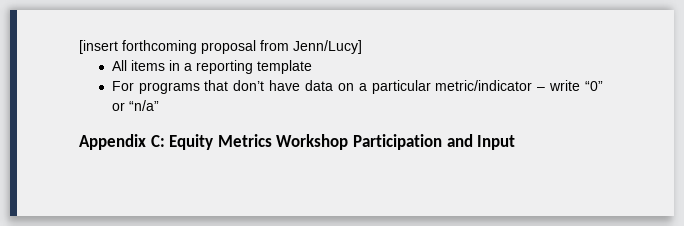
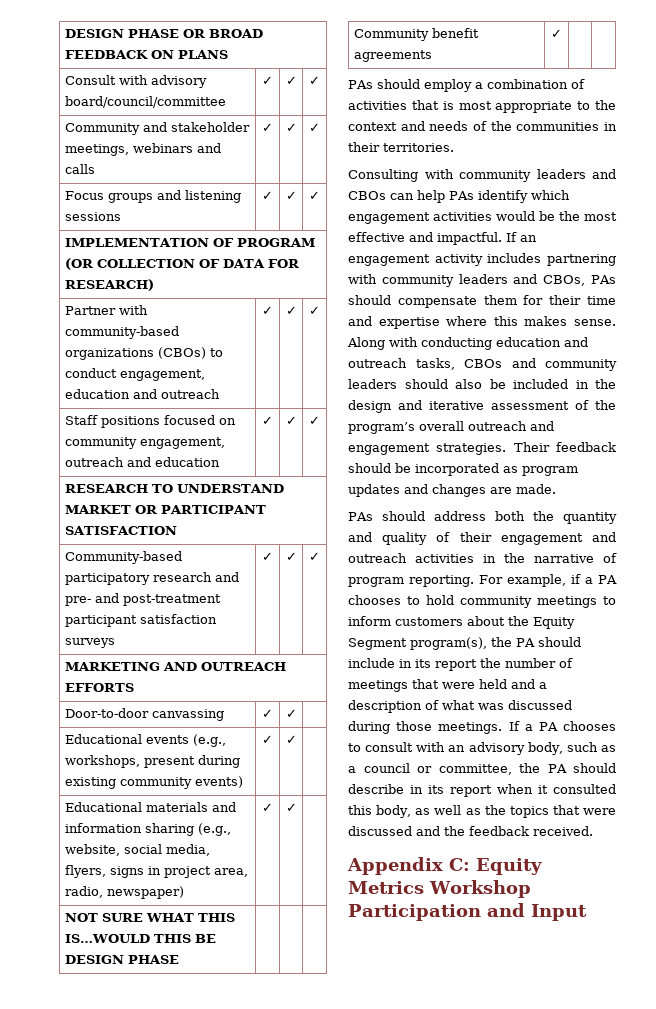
[79,40,362,54] [111,60,312,74] [111,80,603,94] [111,100,159,111] [insert forthcoming proposal from Jenn/Lucy] // All items in a reporting template // For programs that don’t have data on a particular metric/indicator – write “0” or “n/a” -> [64,29,263,38] [64,50,228,59] [64,75,207,88] [64,96,226,108] [262,76,273,85] [285,76,297,85] [309,76,320,85] [64,122,250,135] [64,143,221,156] [64,164,95,174] [262,123,273,132] [285,123,297,132] [309,123,320,132] [64,190,241,203] [64,212,121,221] [262,191,273,200] [285,191,297,200] [309,191,320,200] [64,238,315,247] [64,258,299,270] [64,279,154,291] [64,305,148,315] [64,326,179,339] [64,347,223,360] [64,368,205,381] [64,389,220,399] [262,306,273,315] [285,306,297,315] [309,306,320,315] [64,415,236,428] [64,437,225,449] [64,457,220,467] [262,416,273,425] [285,416,297,425] [309,416,320,425] [64,484,284,493] [64,505,266,514] [64,526,177,535] [64,551,182,564] [64,572,239,585] [64,593,221,606] [64,614,217,627] [64,638,115,648] [262,552,273,561] [285,552,297,561] [309,552,320,561] [64,662,286,671] [64,683,134,692] [64,708,224,721] [262,709,273,718] [285,709,297,718] [64,734,226,747] [64,755,240,768] [64,776,243,789] [262,735,273,744] [285,735,297,744] [64,802,236,812] [64,823,231,836] [64,844,210,856] [64,865,248,878] [64,886,184,899] [262,803,273,812] [285,803,297,812] [64,913,235,922] [64,934,216,943] [64,955,179,964] [353,28,479,41] [353,50,432,62] [551,29,562,38] [348,79,585,92] [348,100,616,113] [348,121,617,131] [348,142,454,152] [348,169,616,182] [348,190,570,203] [348,211,617,224] [348,232,537,245] [348,253,616,266] [348,274,617,287] [348,295,616,308] [348,316,616,329] [347,337,588,350] [348,358,617,371] [348,379,616,389] [348,400,616,413] [348,421,554,434] [348,442,616,455] [348,463,578,476] [348,484,556,497] [348,511,617,524] [348,532,616,545] [348,553,617,563] [348,574,618,587] [348,595,616,608] [348,616,575,629] [348,637,581,650] [348,658,573,671] [348,679,547,692] [348,700,572,713] [348,721,616,734] [348,742,616,755] [348,763,616,775] [348,784,616,797] [348,805,616,818] [348,826,593,836] DESIGN PHASE OR BROAD FEEDBACK ON PLANS // Consult with advisory board/council/committee | ✓ | ✓ | ✓ // Community and stakeholder meetings, webinars and calls | ✓ | ✓ | ✓ // Focus groups and listening sessions | ✓ | ✓ | ✓ // IMPLEMENTATION OF PROGRAM (OR COLLECTION OF DATA FOR RESEARCH) // Partner with community-based organizations (CBOs) to conduct engagement, education and outreach | ✓ | ✓ | ✓ // Staff positions focused on community engagement, outreach and education | ✓ | ✓ | ✓ // RESEARCH TO UNDERSTAND MARKET OR PARTICIPANT SATISFACTION // Community-based participatory research and pre- and post-treatment participant satisfaction surveys | ✓ | ✓ | ✓ // MARKETING AND OUTREACH EFFORTS // Door-to-door canvassing | ✓ | ✓ | // Educational events (e.g., workshops, present during existing community events) | ✓ | ✓ | // Educational materials and information sharing (e.g., website, social media, flyers, signs in project area, radio, newspaper) | ✓ | ✓ | // NOT SURE WHAT THIS IS…WOULD THIS BE DESIGN PHASE | | | // Community benefit agreements | ✓ | | // PAs should employ a combination of activities that is most appropriate to the context and needs of the communities in their territories. // Consulting with community leaders and CBOs can help PAs identify which engagement activities would be the most effective and impactful. If an engagement activity includes partnering with community leaders and CBOs, PAs should compensate them for their time and expertise where this makes sense. Along with conducting education and outreach tasks, CBOs and community leaders should also be included in the design and iterative assessment of the program’s overall outreach and engagement strategies. Their feedback should be incorporated as program updates and changes are made. // PAs should address both the quantity and quality of their engagement and outreach activities in the narrative of program reporting. For example, if a PA chooses to hold community meetings to inform customers about the Equity Segment program(s), the PA should include in its report the number of meetings that were held and a description of what was discussed during those meetings. If a PA chooses to consult with an advisory body, such as a council or committee, the PA should describe in its report when it consulted this body, as well as the topics that were discussed and the feedback received.

